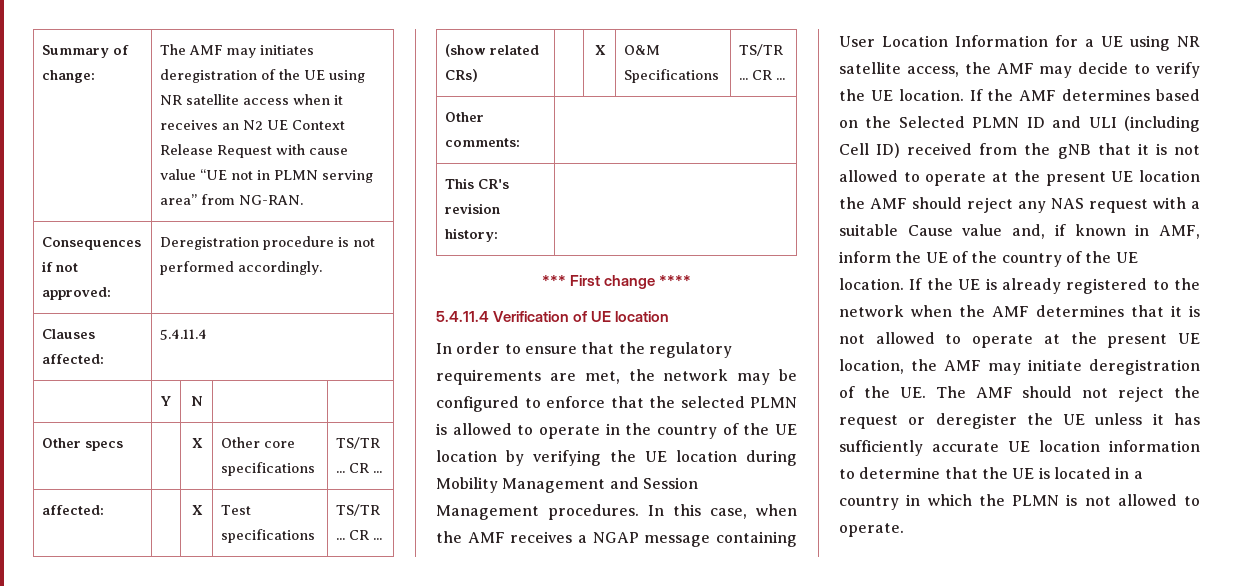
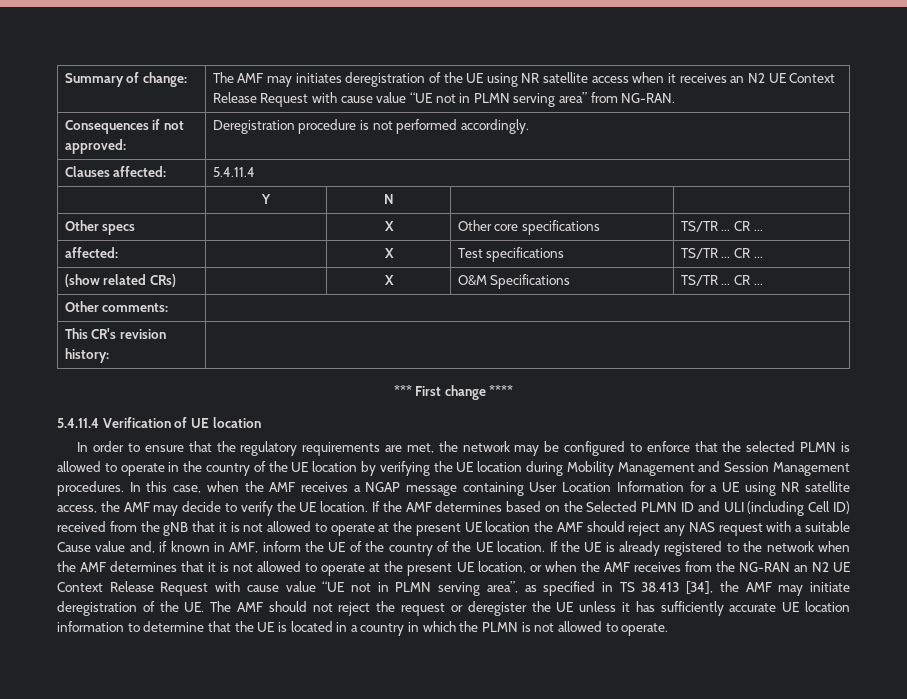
(904, 366) none -> [529,561,850,572] [57,581,714,596] or when the AMF receives from the NG-RAN an N2 UE Context Release Request with cause value “UE not in PLMN serving area”, as specified in TS 38.413 [34],

